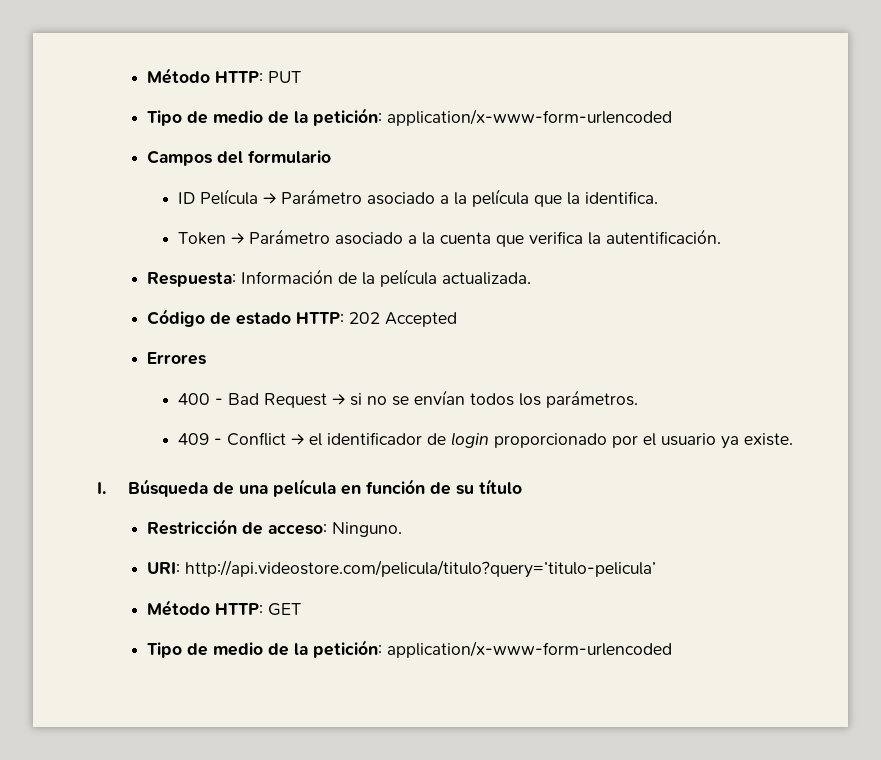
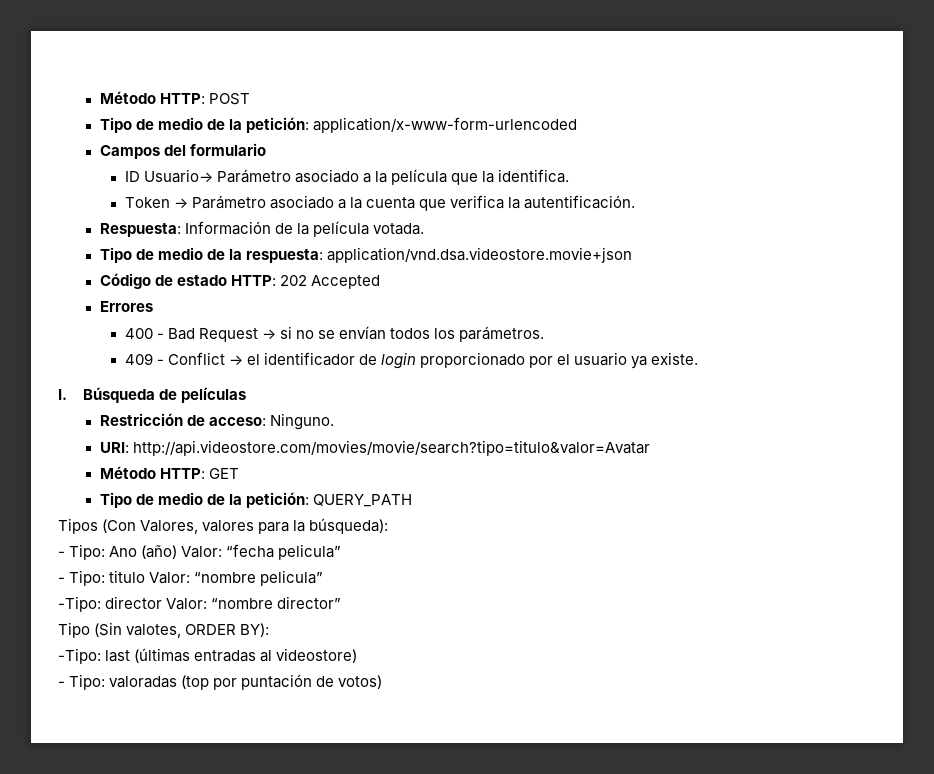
[147,68,302,84] Método HTTP: PUT -> [99,91,250,105] Método HTTP: POST
[200,189,277,205] Película → -> [143,169,213,183] Usuario→
[442,272,532,285] actualizada. -> [372,223,424,235] [99,247,632,263] votada. // Tipo de medio de la respuesta: application/vnd.dsa.videostore.movie+json
[239,479,523,497] una película en función de su título -> [181,387,247,403] películas
[185,560,657,578] http://api.videostore.com/pelicula/titulo?query=’titulo-pelicula’ -> [132,440,650,456] http://api.videostore.com/movies/movie/search?tipo=titulo&valor=Avatar
[387,641,673,658] application/x-www-form-urlencoded -> [312,494,412,507] [58,518,389,534] [58,544,342,560] [58,570,324,586] [58,596,342,612] [58,622,270,638] [58,648,358,664] [58,674,383,690] QUERY_PATH // Tipos (Con Valores, valores para la búsqueda): // - Tipo: Ano (año) Valor: “fecha pelicula” // - Tipo: titulo Valor: “nombre pelicula” // -Tipo: director Valor: “nombre director” // Tipo (Sin valotes, ORDER BY): // -Tipo: last (últimas entradas al videostore) // - Tipo: valoradas (top por puntación de votos)

